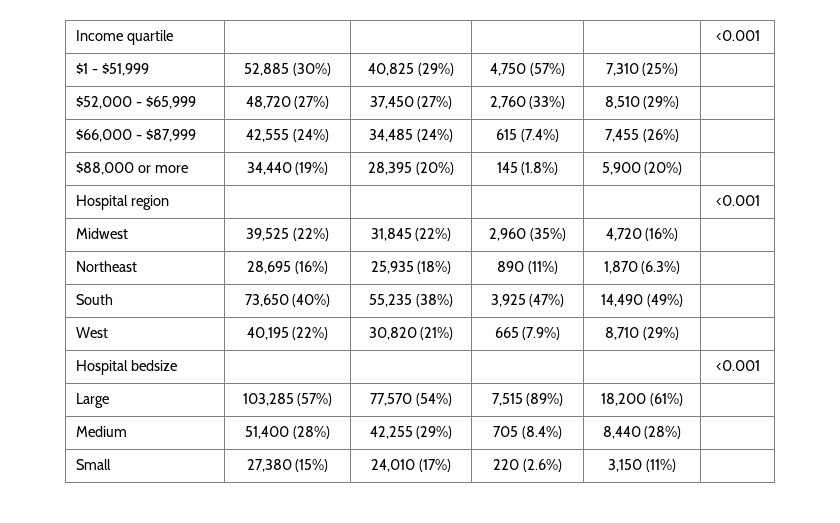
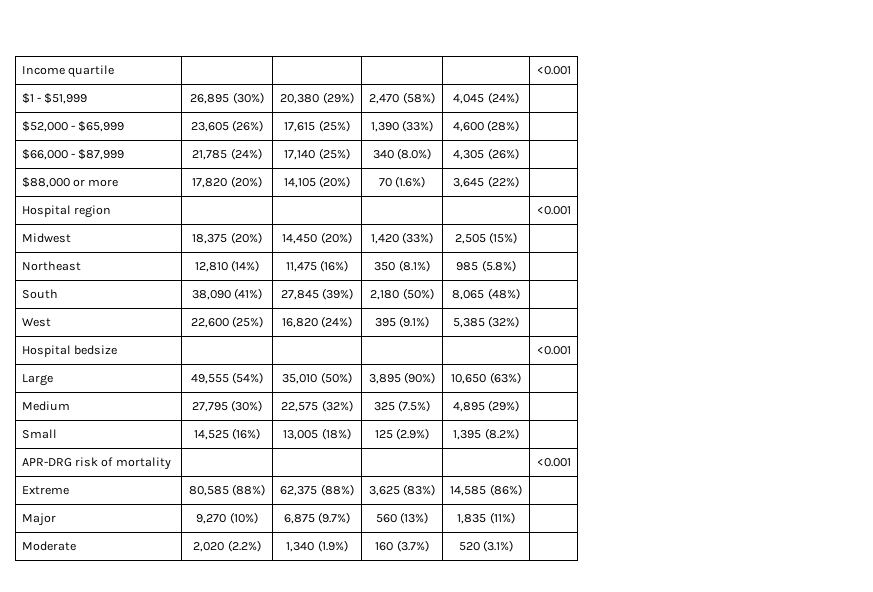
[244,63,331,76] [368,63,454,76] [490,63,565,76] [605,63,679,76] 52,885 (30%) | 40,825 (29%) | 4,750 (57%) | 7,310 (25%) -> [190,92,264,104] [280,92,354,104] [369,92,435,104] [453,92,519,104] 26,895 (30%) | 20,380 (29%) | 2,470 (58%) | 4,045 (24%)
[245,96,330,109] [369,96,453,109] [489,96,566,109] [604,96,680,109] 48,720 (27%) | 37,450 (27%) | 2,760 (33%) | 8,510 (29%) -> [190,120,264,132] [284,120,350,132] [370,120,434,132] [452,120,520,132] 23,605 (26%) | 17,615 (25%) | 1,390 (33%) | 4,600 (28%)
[246,129,329,142] [369,129,453,142] [496,129,559,142] [605,129,640,142] 42,555 (24%) | 34,485 (24%) | 615 (7.4%) | 7,455 -> [192,148,262,160] [284,148,350,160] [372,148,432,160] [453,150,485,160] 21,785 (24%) | 17,140 (25%) | 340 (8.0%) | 4,305
[246,162,329,175] [368,162,454,175] [496,162,559,175] [601,162,683,175] [75,195,169,210] [715,195,760,206] [75,228,128,239] [246,228,329,241] [370,228,452,241] [489,228,566,241] [605,228,679,241] [75,261,137,272] [247,261,328,274] [370,261,452,274] [497,261,558,274] [603,261,681,274] [75,294,113,305] [244,294,331,307] [369,294,453,307] [490,294,565,307] [601,294,683,307] [75,327,108,338] [246,327,329,340] [368,327,454,340] [494,327,561,340] [605,327,679,340] [75,360,177,375] [715,360,760,371] [75,393,109,408] [242,393,333,406] [370,393,452,406] [491,393,564,406] [601,393,683,406] [75,426,127,437] [245,426,330,439] [369,426,453,439] [493,426,562,439] [602,426,682,439] [75,459,111,470] [246,459,329,472] [371,459,451,472] [493,459,562,472] [608,459,676,472] 34,440 (19%) | 28,395 (20%) | 145 (1.8%) | 5,900 (20%) | // Hospital region | | | | | <0.001 // Midwest | 39,525 (22%) | 31,845 (22%) | 2,960 (35%) | 4,720 (16%) | // Northeast | 28,695 (16%) | 25,935 (18%) | 890 (11%) | 1,870 (6.3%) | // South | 73,650 (40%) | 55,235 (38%) | 3,925 (47%) | 14,490 (49%) | // West | 40,195 (22%) | 30,820 (21%) | 665 (7.9%) | 8,710 (29%) | // Hospital bedsize | | | | | <0.001 // Large | 103,285 (57%) | 77,570 (54%) | 7,515 (89%) | 18,200 (61%) | // Medium | 51,400 (28%) | 42,255 (29%) | 705 (8.4%) | 8,440 (28%) | // Small | 27,380 (15%) | 24,010 (17%) | 220 (2.6%) | 3,150 (11%) -> [192,176,262,188] [283,176,351,188] [378,176,426,188] [453,176,519,188] [21,205,111,218] [536,206,571,215] [21,233,71,243] [192,232,262,244] [282,232,352,244] [370,232,434,244] [454,232,518,244] [21,261,81,271] [194,260,260,272] [285,260,349,272] [374,260,430,272] [456,260,516,272] [21,289,58,299] [191,288,263,300] [280,288,354,300] [370,288,434,300] [452,288,520,300] [21,318,51,327] [190,316,264,328] [281,316,353,328] [374,316,430,328] [452,316,520,328] [21,345,117,357] [536,346,571,355] [21,374,53,386] [190,372,264,384] [282,372,352,384] [368,372,436,384] [451,372,521,384] [21,401,70,411] [191,400,263,412] [281,400,353,412] [373,400,431,412] [452,400,520,412] [21,429,57,439] [193,428,261,440] [283,428,351,440] [374,428,430,440] [453,428,519,440] [21,457,171,470] [536,458,571,467] [21,486,69,495] [188,484,266,496] [280,484,354,496] [368,484,436,496] [450,484,522,496] [21,513,56,526] [196,512,258,524] [283,512,351,524] [375,512,429,524] [457,512,515,524] [21,541,76,551] [193,540,261,552] [286,540,348,552] [375,540,429,552] [458,540,514,552] 17,820 (20%) | 14,105 (20%) | 70 (1.6%) | 3,645 (22%) | // Hospital region | | | | | <0.001 // Midwest | 18,375 (20%) | 14,450 (20%) | 1,420 (33%) | 2,505 (15%) | // Northeast | 12,810 (14%) | 11,475 (16%) | 350 (8.1%) | 985 (5.8%) | // South | 38,090 (41%) | 27,845 (39%) | 2,180 (50%) | 8,065 (48%) | // West | 22,600 (25%) | 16,820 (24%) | 395 (9.1%) | 5,385 (32%) | // Hospital bedsize | | | | | <0.001 // Large | 49,555 (54%) | 35,010 (50%) | 3,895 (90%) | 10,650 (63%) | // Medium | 27,795 (30%) | 22,575 (32%) | 325 (7.5%) | 4,895 (29%) | // Small | 14,525 (16%) | 13,005 (18%) | 125 (2.9%) | 1,395 (8.2%) | // APR-DRG risk of mortality | | | | | <0.001 // Extreme | 80,585 (88%) | 62,375 (88%) | 3,625 (83%) | 14,585 (86%) | // Major | 9,270 (10%) | 6,875 (9.7%) | 560 (13%) | 1,835 (11%) | // Moderate | 2,020 (2.2%) | 1,340 (1.9%) | 160 (3.7%) | 520 (3.1%)

